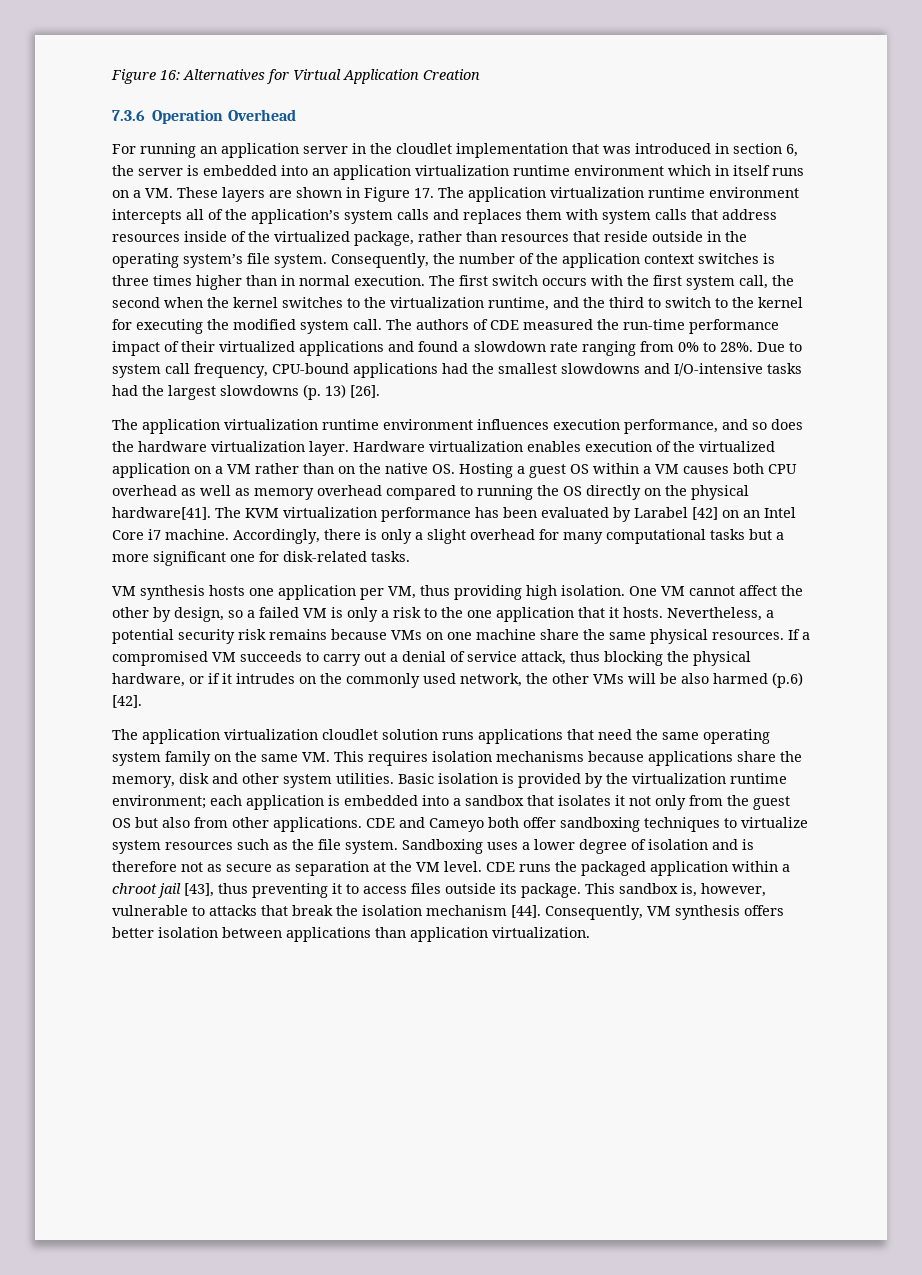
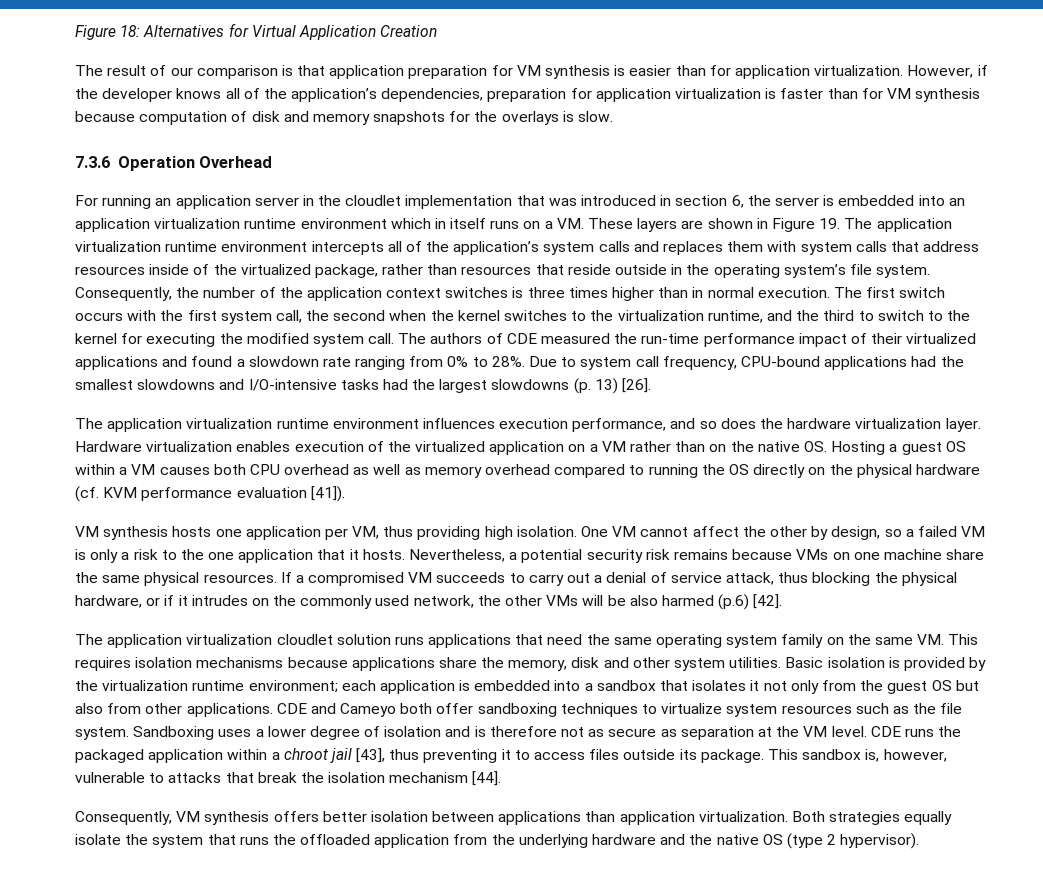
[111,69,180,84] Figure 16: -> [75,25,141,40] Figure 18:
(480, 74) none -> [75,65,988,79] [75,88,981,102] [75,111,614,125] // The result of our comparison is that application preparation for VM synthesis is easier than for application virtualization. However, if the developer knows all of the application’s dependencies, preparation for application virtualization is faster than for VM synthesis because computation of disk and memory snapshots for the overlays is slow.
[414,188,434,198] 17. -> [819,218,841,229] 19.
[112,507,796,522] [112,529,784,544] [112,551,410,566] hardware[41]. The KVM virtualization performance has been evaluated by Larabel [42] on an Intel Core i7 machine. Accordingly, there is only a slight overhead for many computational tasks but a more significant one for disk-related tasks. -> [915,464,980,475] [75,486,345,502] hardware (cf. KVM performance evaluation [41]).
(541, 911) none -> (502, 778) //
(590, 932) none -> [792,811,953,825] [75,833,920,849] Both strategies equally isolate the system that runs the offloaded application from the underlying hardware and the native OS (type 2 hypervisor).

